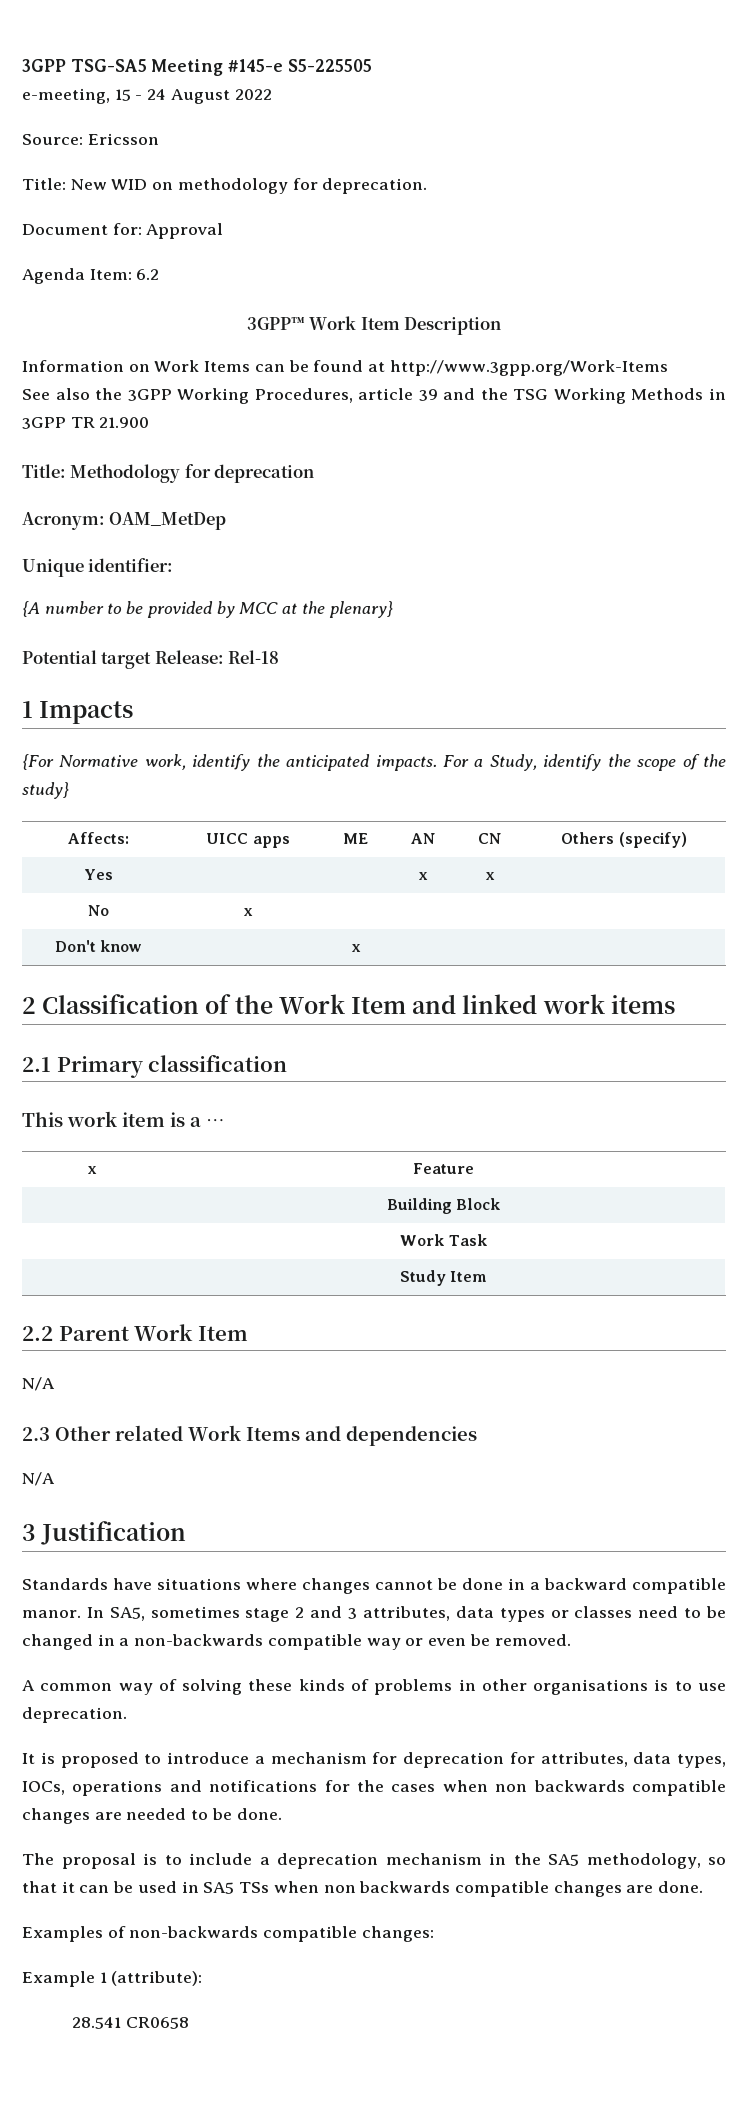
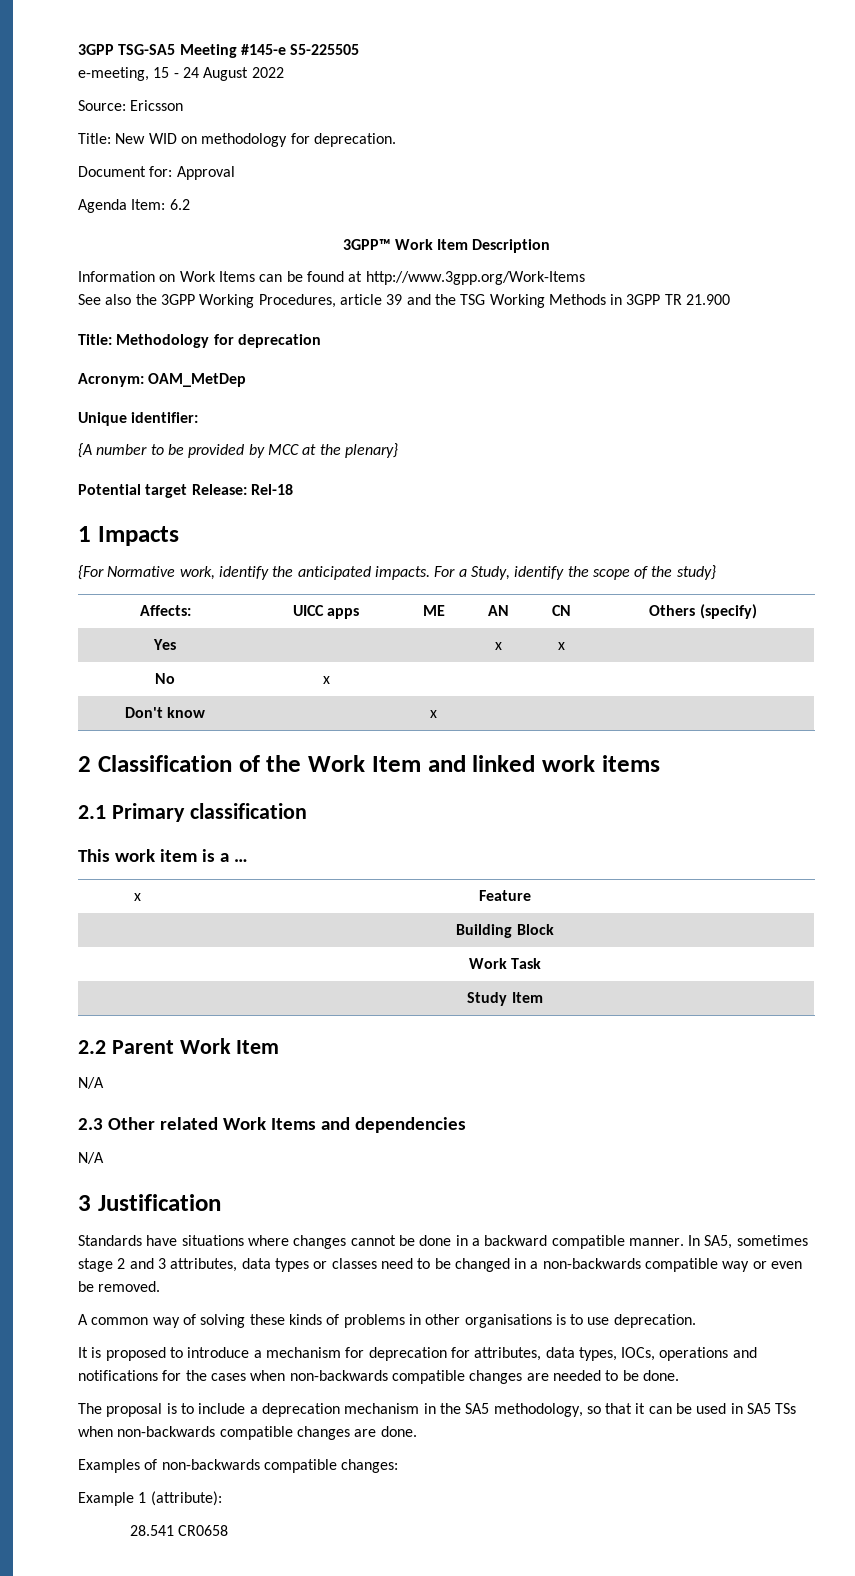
[22,1610,81,1618] manor. -> [628,1238,684,1246] manner.
[495,1780,625,1792] non backwards -> [289,1370,388,1381] non-backwards
[323,1881,451,1893] non backwards -> [117,1426,216,1437] non-backwards

